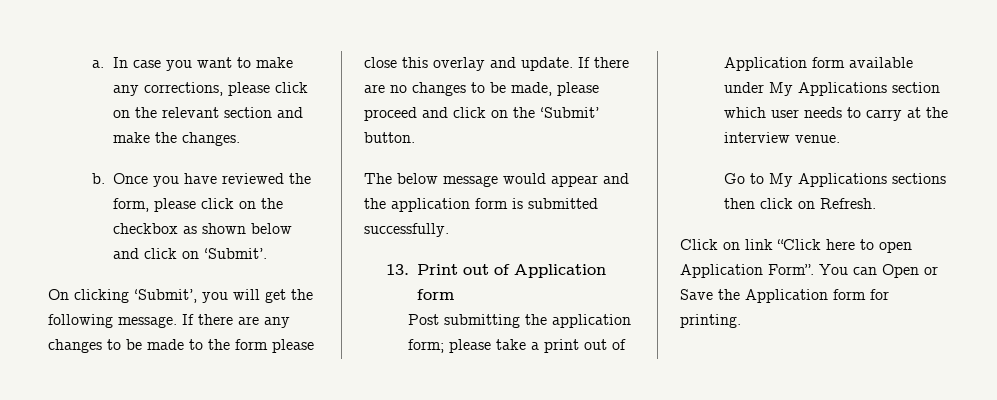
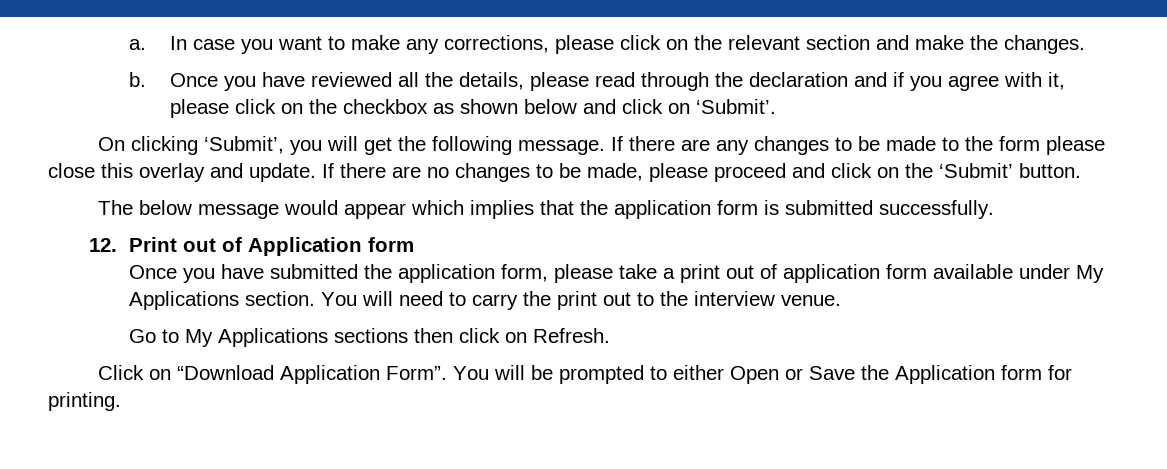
[289,173,312,184] [113,198,150,212] the form, -> [398,72,1066,91] all the details, please read through the declaration and if you agree with it,
[603,173,629,184] and -> [411,200,575,219] which implies that
[385,264,409,275] 13. -> [88,238,117,252] 12.
[407,314,631,328] [407,339,444,353] Post submitting the application form; -> [129,264,549,283] Once you have submitted the application form,
[723,57,807,71] Application -> [783,264,881,283] application
[891,82,940,93] [723,107,921,121] section which user needs to carry at -> [245,291,655,310] section. You will need to carry the print out to
[745,239,912,253] [680,264,877,278] link “Click here to open Application Form”. You can -> [177,365,725,384] “Download Application Form”. You will be prompted to either

